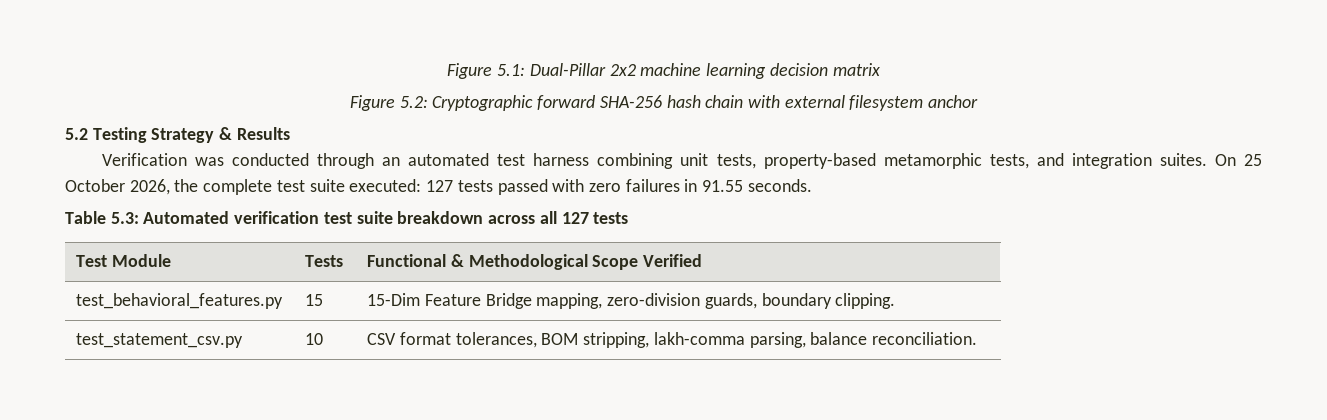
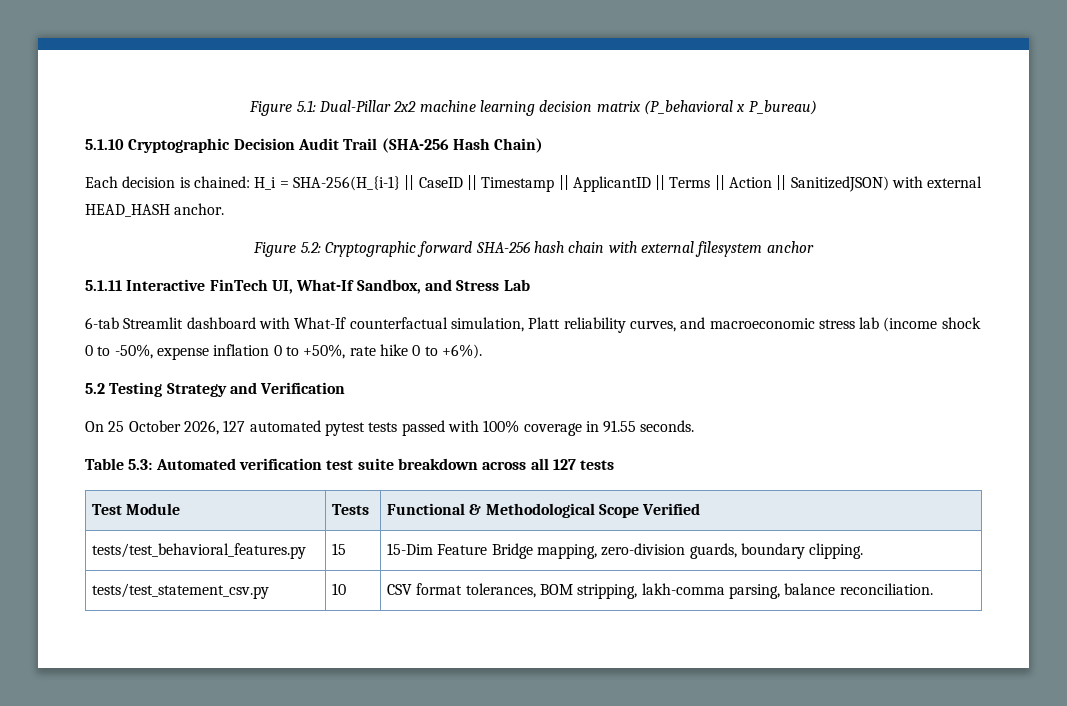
(880, 69) none -> [643,100,817,115] [85,138,544,153] [85,175,983,192] [85,203,225,217] (P_behavioral x P_bureau) // 5.1.10 Cryptographic Decision Audit Trail (SHA-256 Hash Chain) // Each decision is chained: H_i = SHA-256(H_{i-1} || CaseID || Timestamp || ApplicantID || Terms || Action || SanitizedJSON) with external HEAD_HASH anchor.
[65,127,290,143] [101,153,1262,169] [65,179,454,195] 5.2 Testing Strategy & Results // Verification was conducted through an automated test harness combining unit tests, property-based metamorphic tests, and integration suites. On 25 October 2026, the complete test suite executed: 127 -> [85,279,530,294] [85,317,981,333] [85,344,482,360] [85,382,346,397] [85,420,365,436] 5.1.11 Interactive FinTech UI, What-If Sandbox, and Stress Lab // 6-tab Streamlit dashboard with What-If counterfactual simulation, Platt reliability curves, and macroeconomic stress lab (income shock 0 to -50%, expense inflation 0 to +50%, rate hike 0 to +6%). // 5.2 Testing Strategy and Verification // On 25 October 2026, 127 automated pytest
[588,179,680,192] zero failures -> [483,420,582,436] 100% coverage
[76,293,284,309] test_behavioral_features.py -> [92,543,307,559] tests/test_behavioral_features.py
[76,333,244,348] test_statement_csv.py -> [92,583,270,599] tests/test_statement_csv.py

